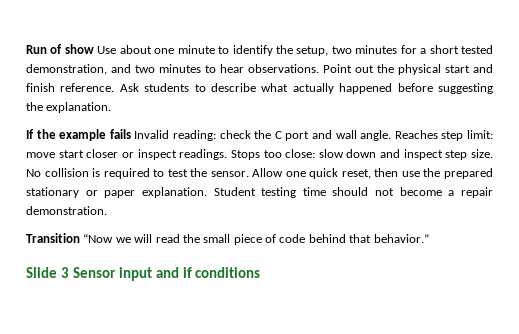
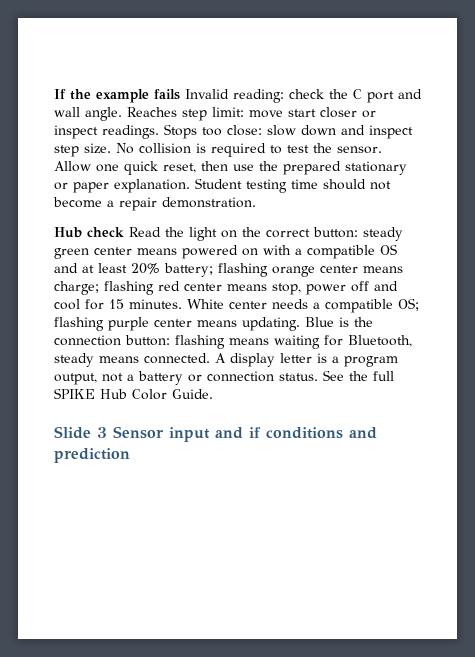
[26,44,493,56] [26,64,493,75] [26,83,493,94] [26,102,112,113] Run of show Use about one minute to identify the setup, two minutes for a short tested demonstration, and two minutes to hear observations. Point out the physical start and finish reference. Ask students to describe what actually happened before suggesting the explanation. // -> (54, 94) none
[26,233,429,245] Transition “Now we will read the small piece of code behind that behavior.” -> [54,227,403,241] [54,244,397,259] [54,263,403,277] [54,281,398,295] [54,298,419,313] [54,317,373,331] [54,335,412,349] [54,353,398,367] [54,370,394,385] [54,388,213,400] Hub check Read the light on the correct button: steady green center means powered on with a compatible OS and at least 20% battery; flashing orange center means charge; flashing red center means stop, power off and cool for 15 minutes. White center needs a compatible OS; flashing purple center means updating. Blue is the connection button: flashing means waiting for Bluetooth, steady means connected. A display letter is a program output, not a battery or connection status. See the full SPIKE Hub Color Guide.
(261, 272) none -> [349,427,377,439] [54,448,130,463] and prediction

